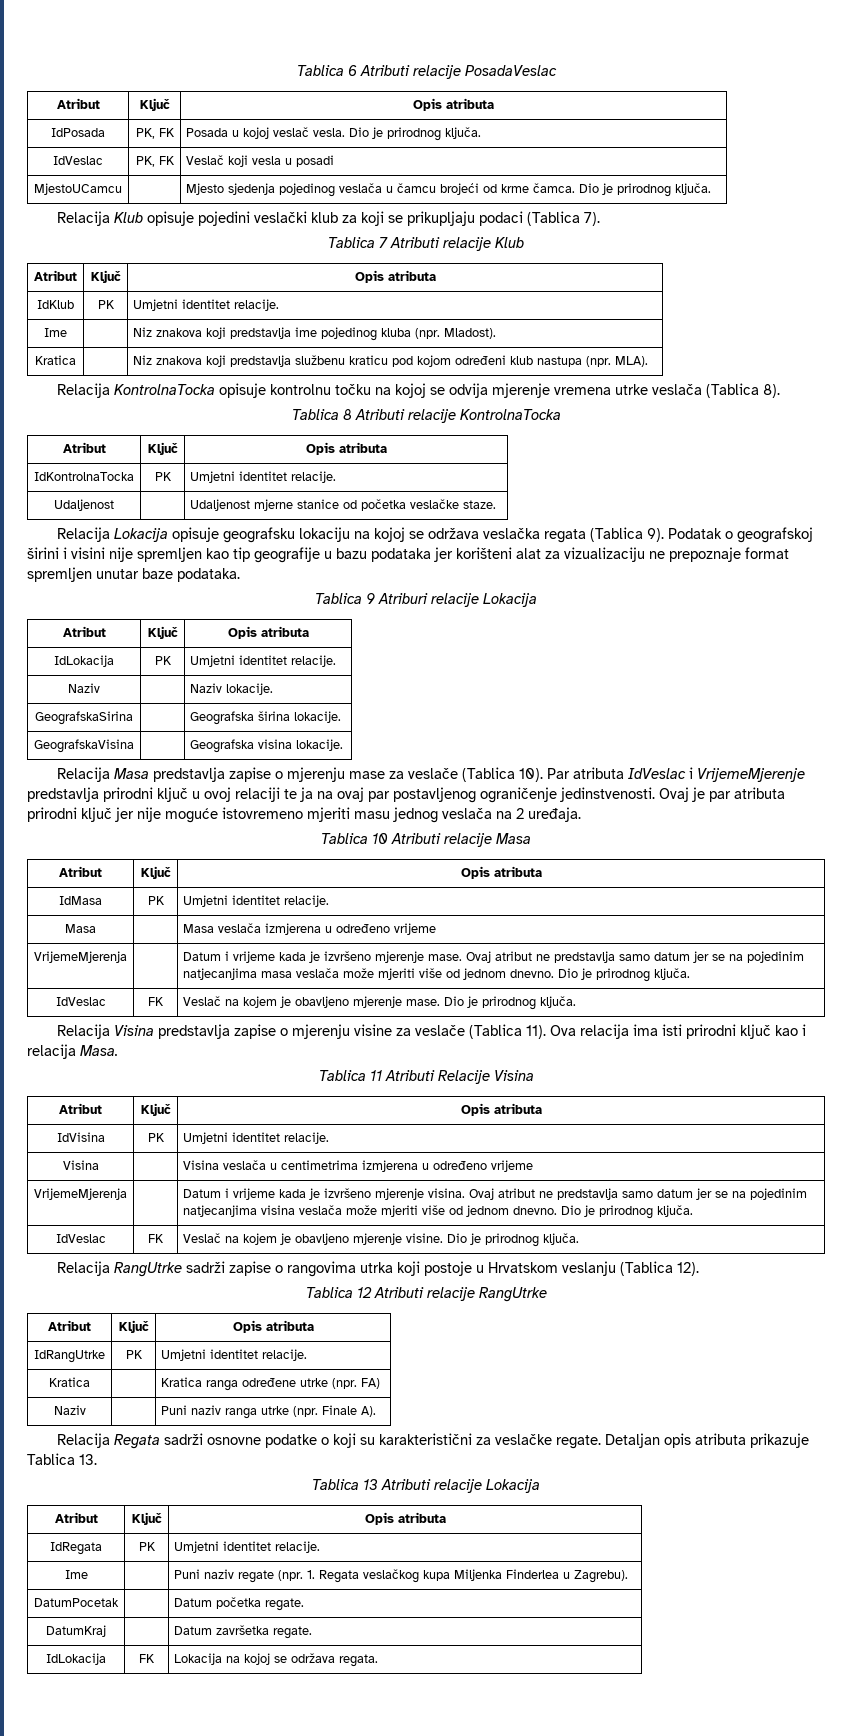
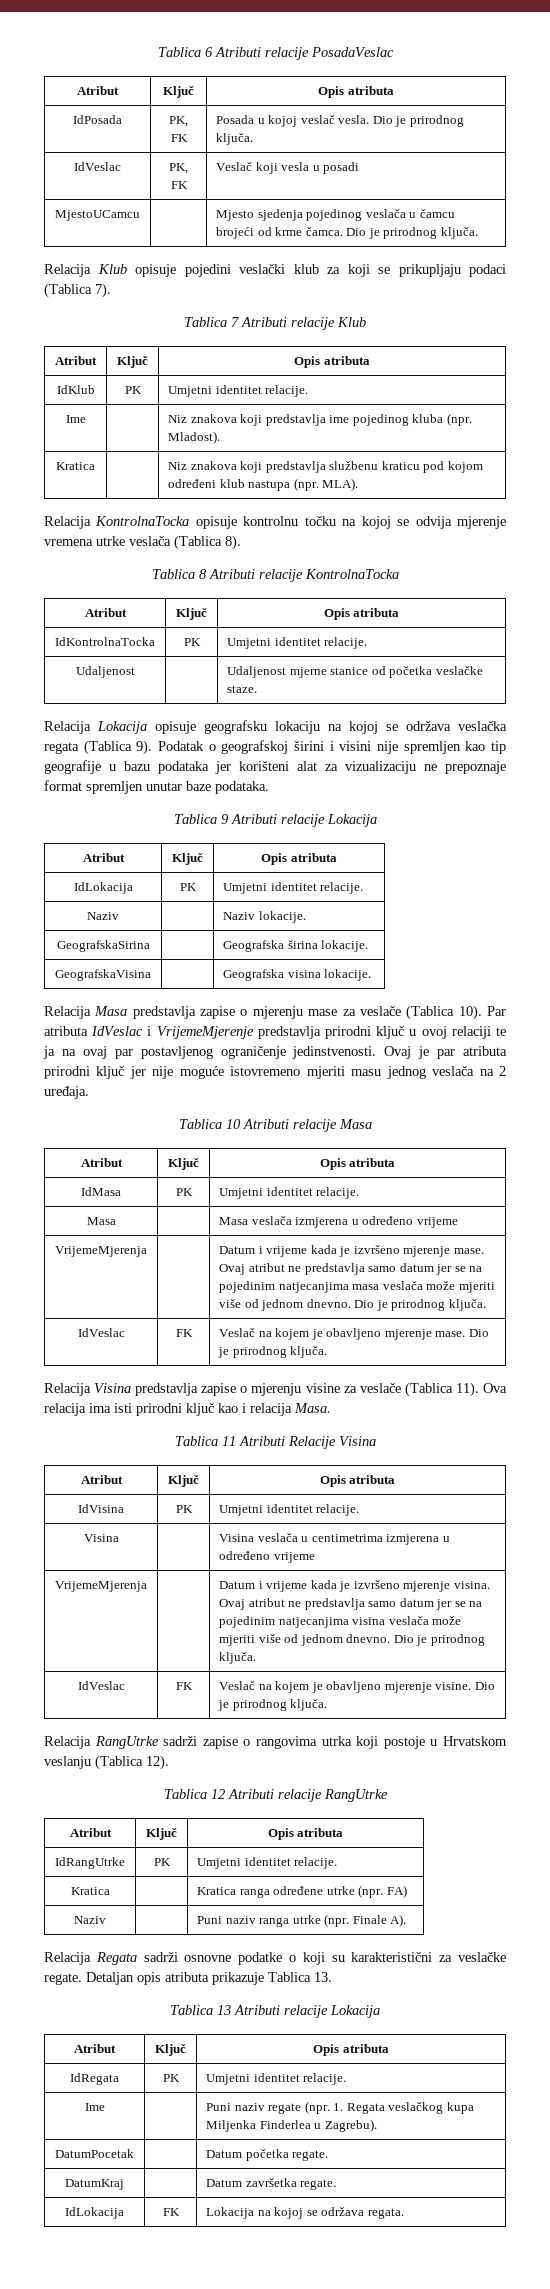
[378,593,428,604] Atriburi -> [230,814,277,824] Atributi

